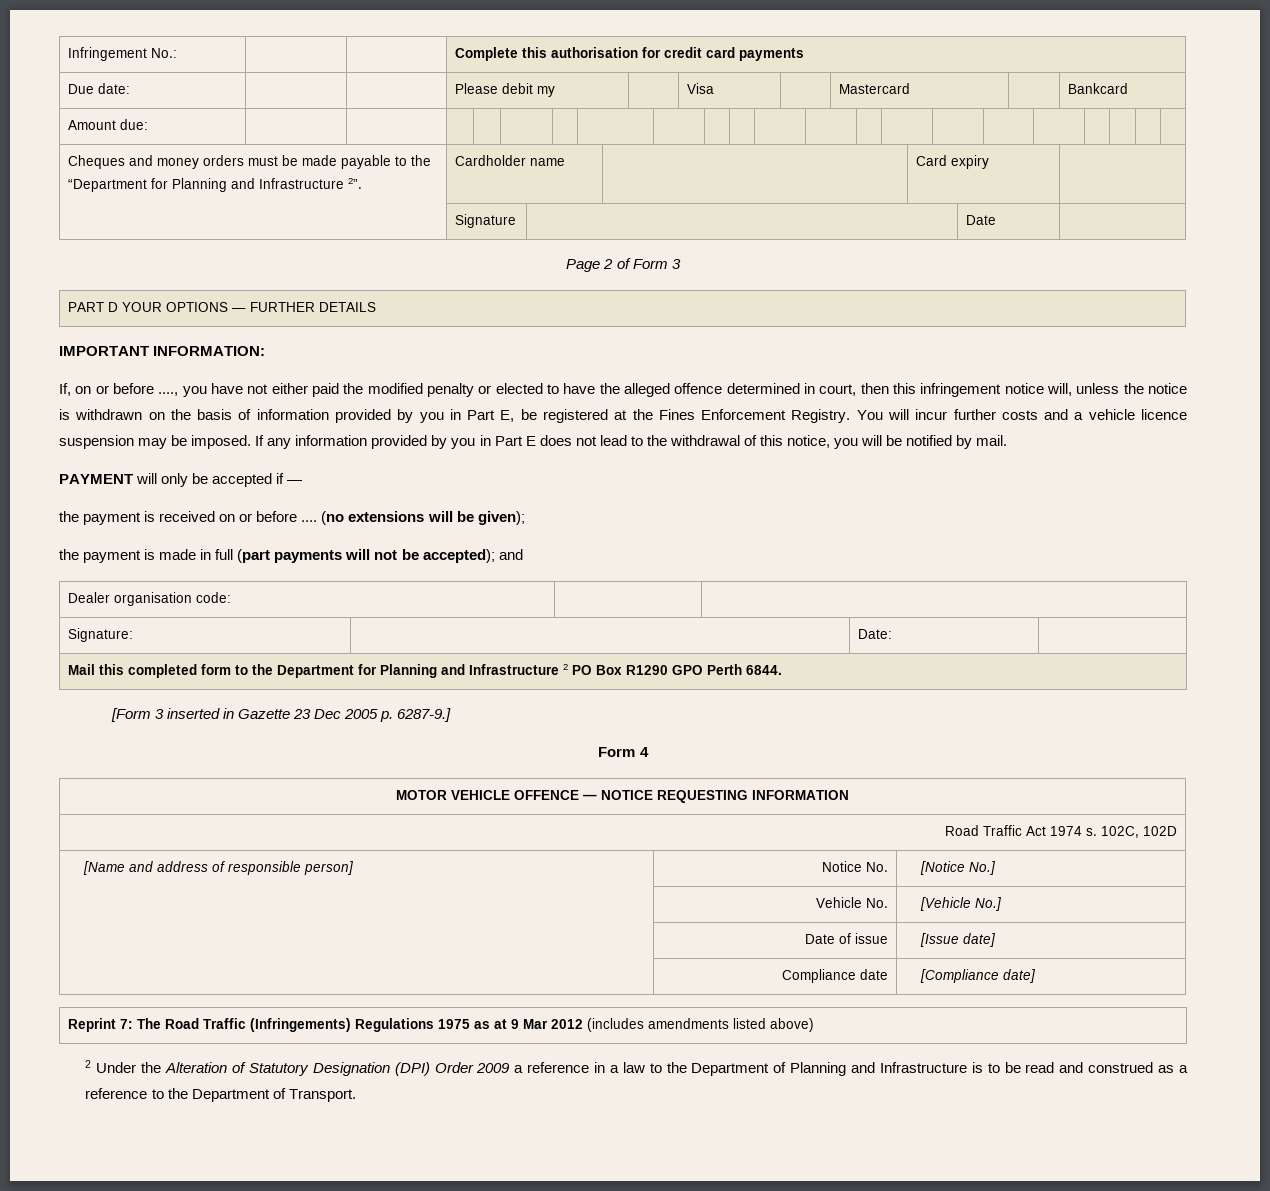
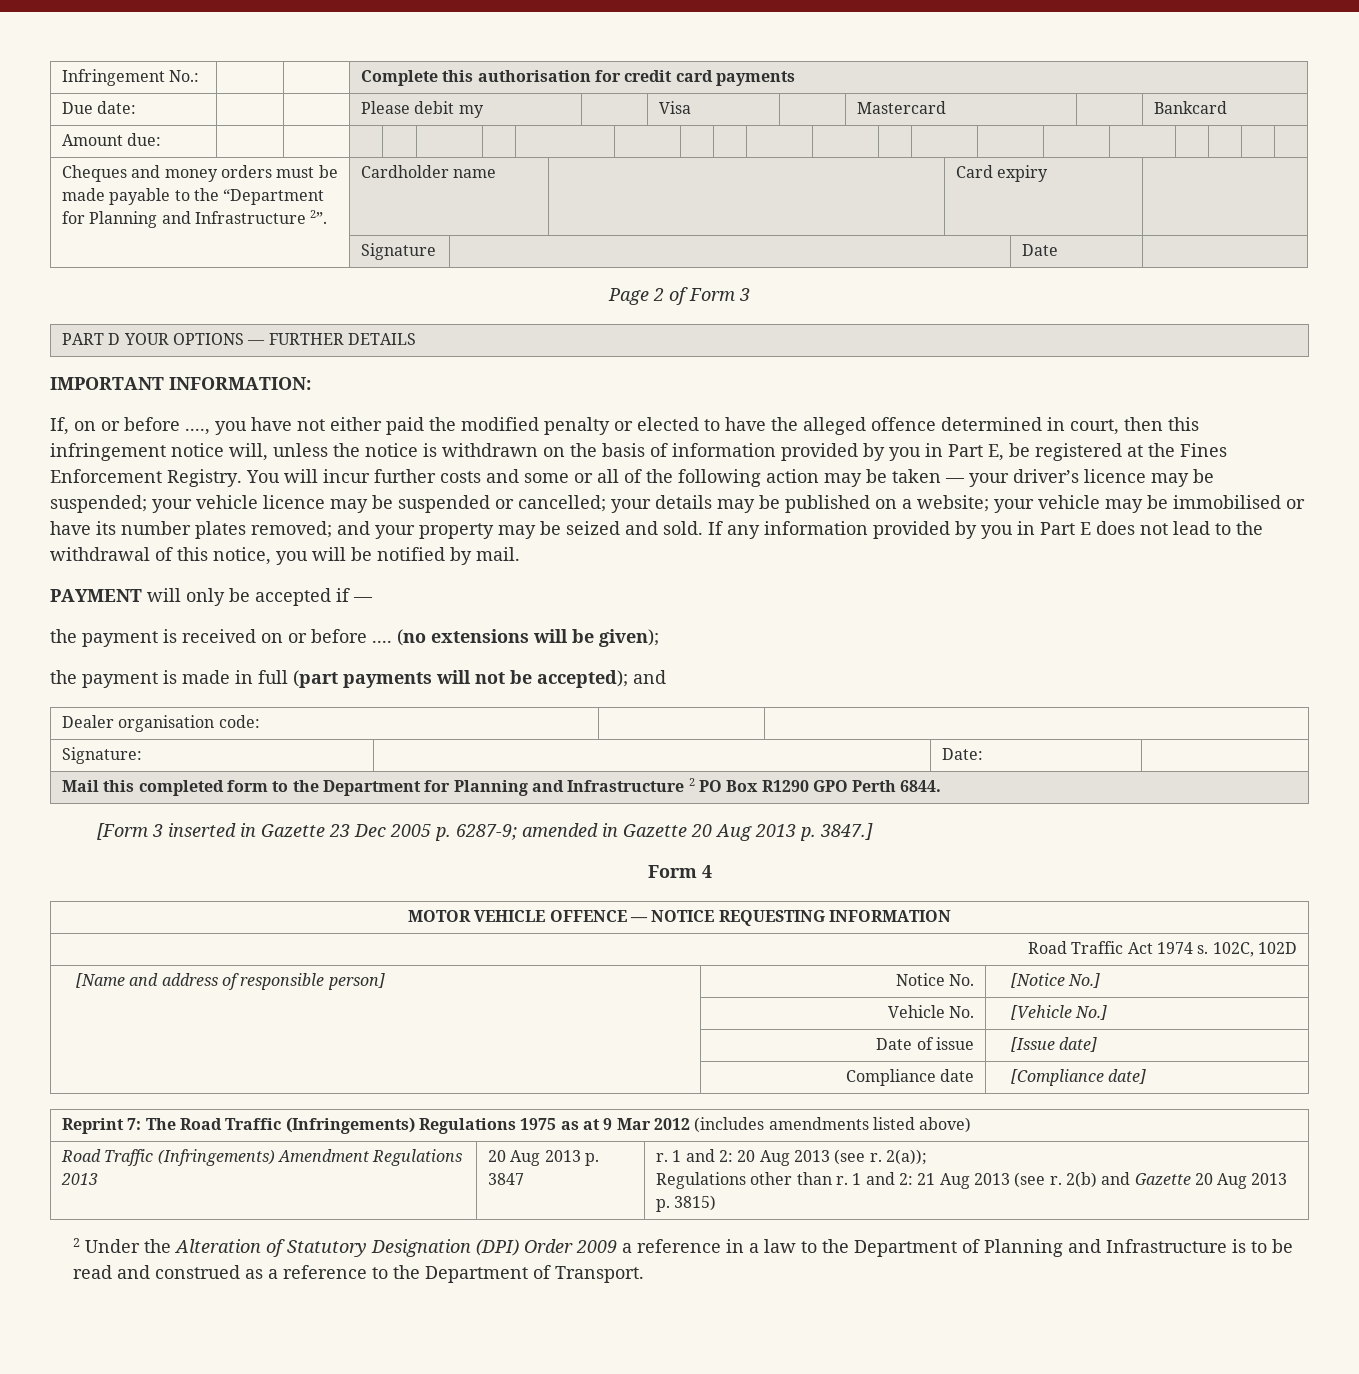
[1074,412,1084,420] a -> [524,469,1214,487] [50,495,192,513] some or all of the following action may be taken — your driver’s licence may be suspended; your
[59,435,252,449] suspension may be imposed. -> [330,495,1305,513] [50,521,703,539] may be suspended or cancelled; your details may be published on a website; your vehicle may be immobilised or have its number plates removed; and your property may be seized and sold.
[397,708,452,722] 6287-9.] -> [455,823,873,841] 6287-9; amended in Gazette 20 Aug 2013 p. 3847.]
(814, 1025) none -> [61,1149,463,1166] [61,1173,99,1185] [488,1150,599,1166] [488,1173,525,1185] [656,1149,927,1166] [656,1172,1288,1189] [656,1195,717,1212] // Road Traffic (Infringements) Amendment Regulations 2013 | 20 Aug 2013 p. 3847 | r. 1 and 2: 20 Aug 2013 (see r. 2(a)); // Regulations other than r. 1 and 2: 21 Aug 2013 (see r. 2(b) and Gazette 20 Aug 2013 p. 3815)

